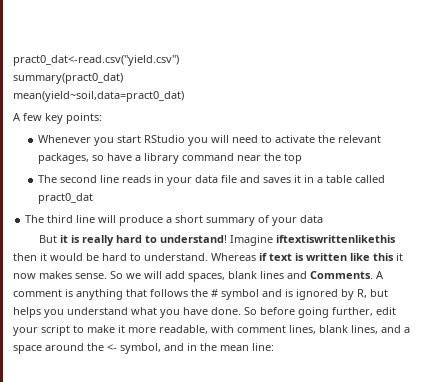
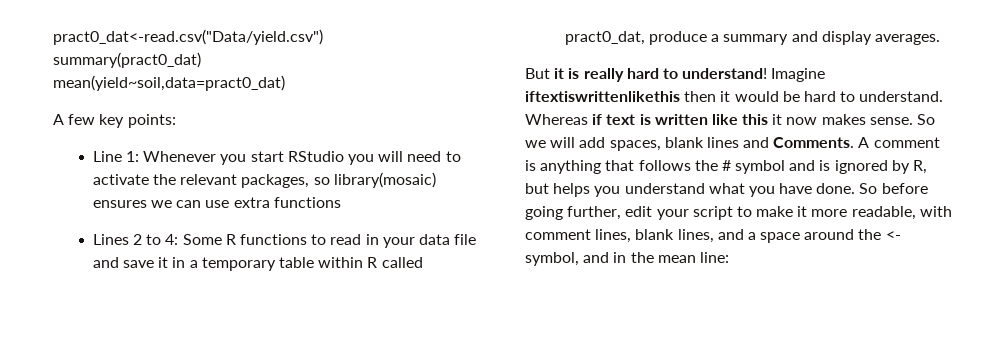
[13,55,179,66] pract0_dat<-read.csv("yield.csv") -> [53,29,323,45] pract0_dat<-read.csv("Data/yield.csv")
(102, 118) none -> [92,151,140,162] Line 1:
[106,153,302,164] [37,175,151,183] have a library command near the top // The second line reads -> [333,172,436,188] [92,197,341,208] [92,234,362,245] library(mosaic) ensures we can use extra functions // Lines 2 to 4: Some R functions to read
[262,177,291,183] saves -> [123,260,155,268] save
[325,175,385,183] [37,193,93,204] [25,215,324,226] table called pract0_dat // The third line will produce a short summary of your data -> [201,257,423,271] [564,31,940,45] temporary table within R called pract0_dat, produce a summary and display averages.

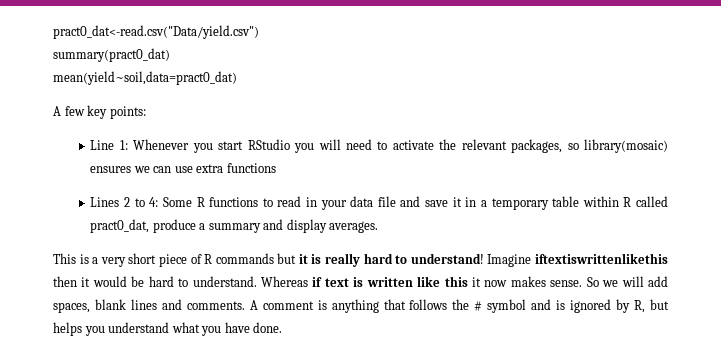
[525,68,550,79] But -> [53,253,297,267] This is a very short piece of R commands but
[773,137,855,148] Comments. -> [186,301,245,310] comments.
[859,183,928,194] [525,206,952,220] [525,229,901,243] [525,252,729,266] So before going further, edit your script to make it more readable, with comment lines, blank lines, and a space around the <- symbol, and in the mean line: -> (283, 327) none

